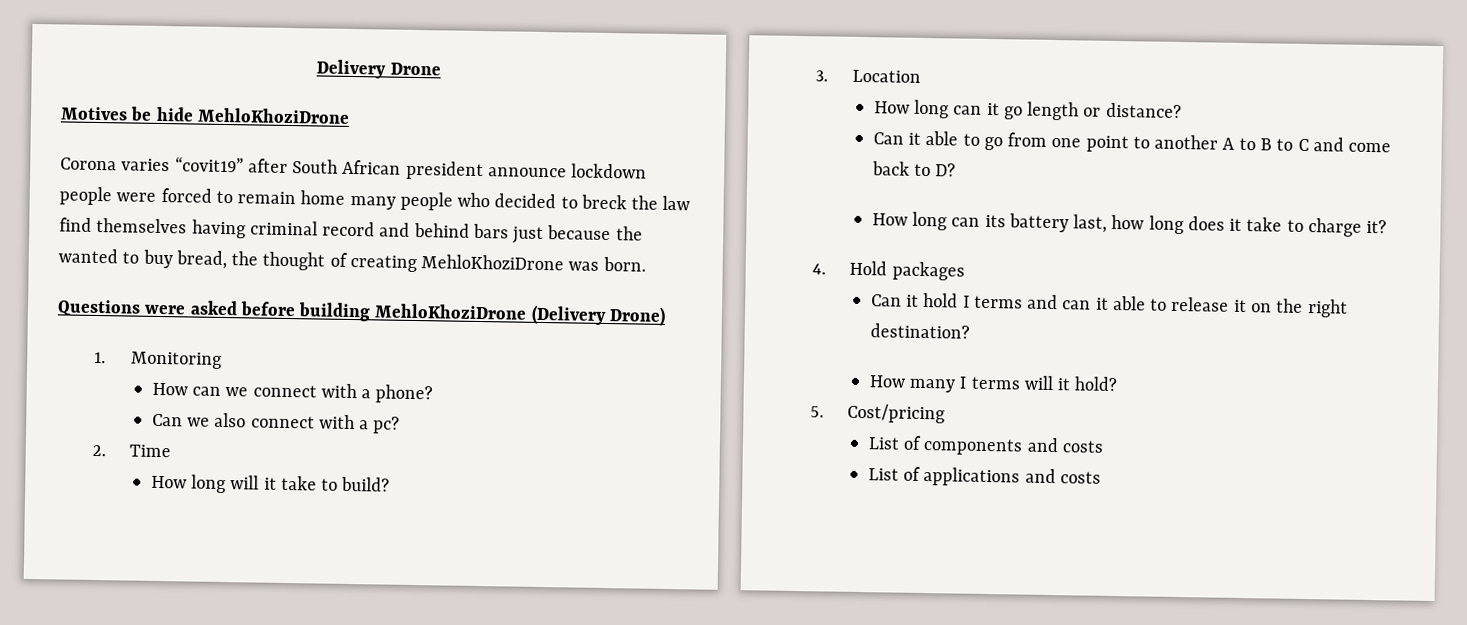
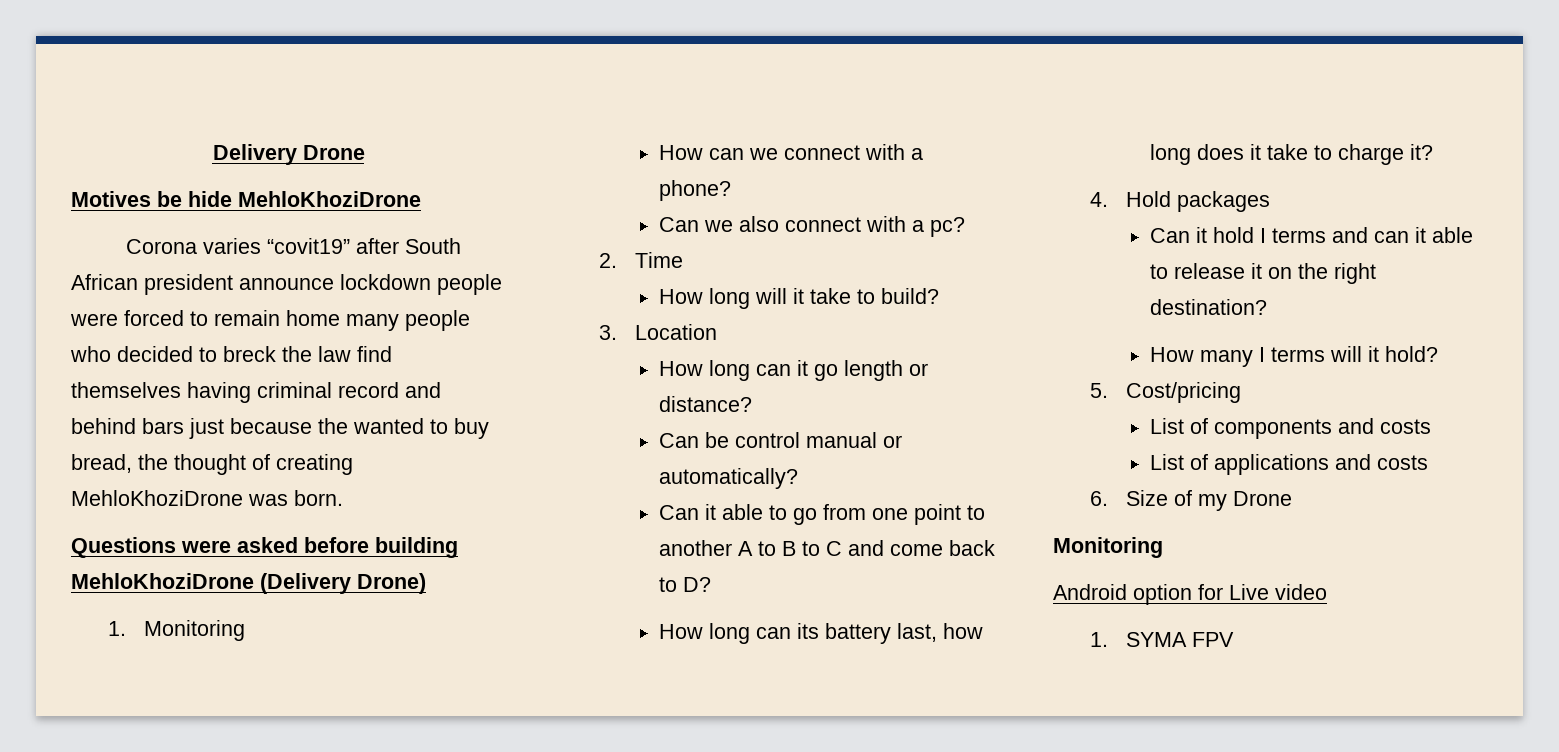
(1182, 110) none -> [658,432,902,448] [658,468,798,489] // Can be control manual or automatically?
(1101, 477) none -> [1089,490,1293,511] [1053,537,1163,558] [1053,584,1327,605] [1089,632,1235,647] // 6. Size of my Drone // Monitoring // Android option for Live video // 1. SYMA FPV

